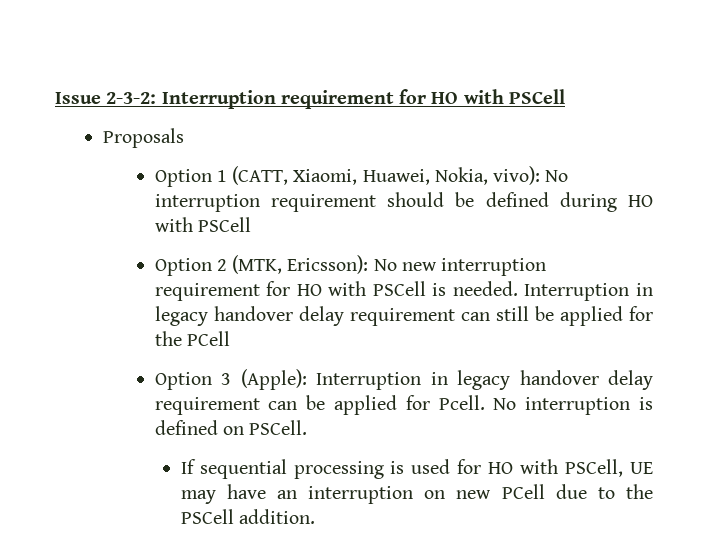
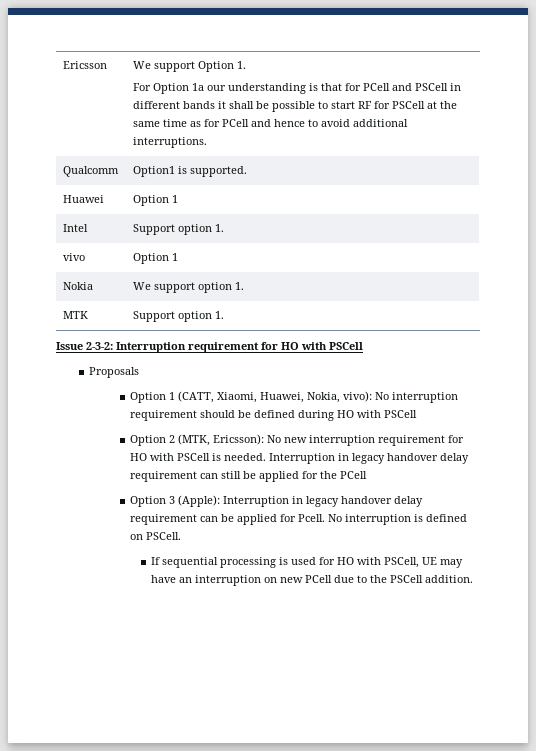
(55, 98) none -> [63,61,108,69] [133,61,247,72] [133,83,462,94] [133,101,458,112] [133,119,409,127] [133,137,208,148] [63,166,120,177] [133,166,248,177] [63,195,105,203] [133,195,179,206] [63,224,89,232] [133,224,225,235] [63,253,86,261] [133,253,179,264] [63,282,94,290] [133,282,245,293] [63,311,89,319] [133,311,225,322] Ericsson | We support Option 1. // For Option 1a our understanding is that for PCell and PSCell in different bands it shall be possible to start RF for PSCell at the same time as for PCell and hence to avoid additional interruptions. // Qualcomm | Option1 is supported. // Huawei | Option 1 // Intel | Support option 1. // vivo | Option 1 // Nokia | We support option 1. // MTK | Support option 1. //

